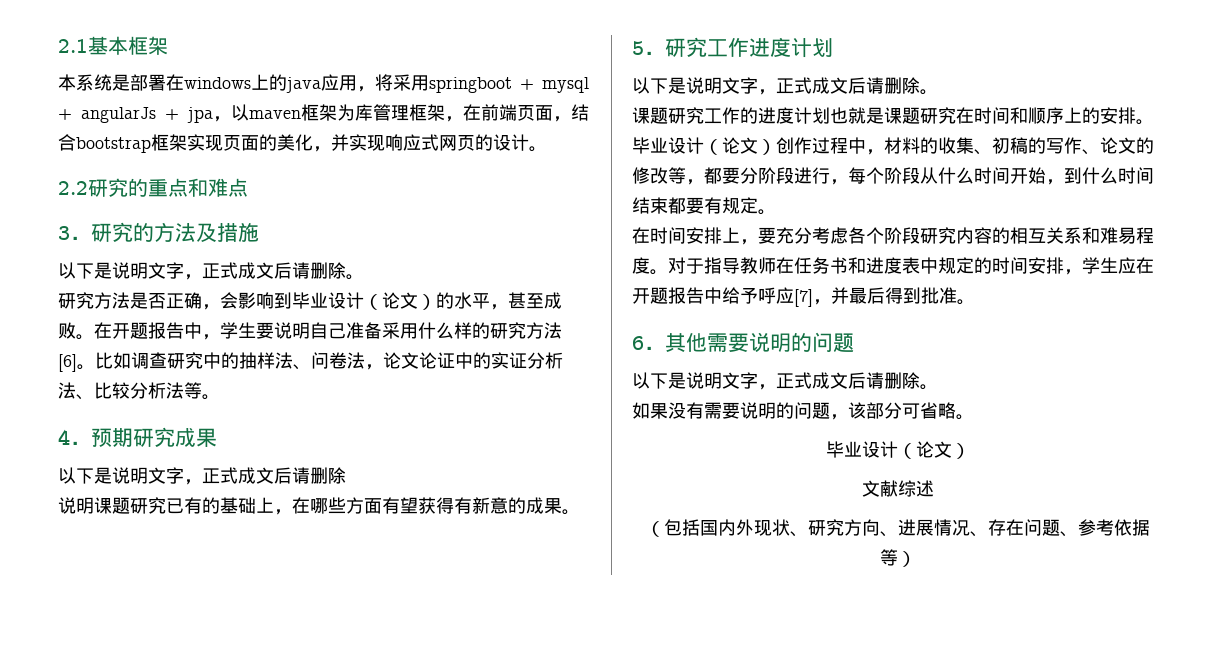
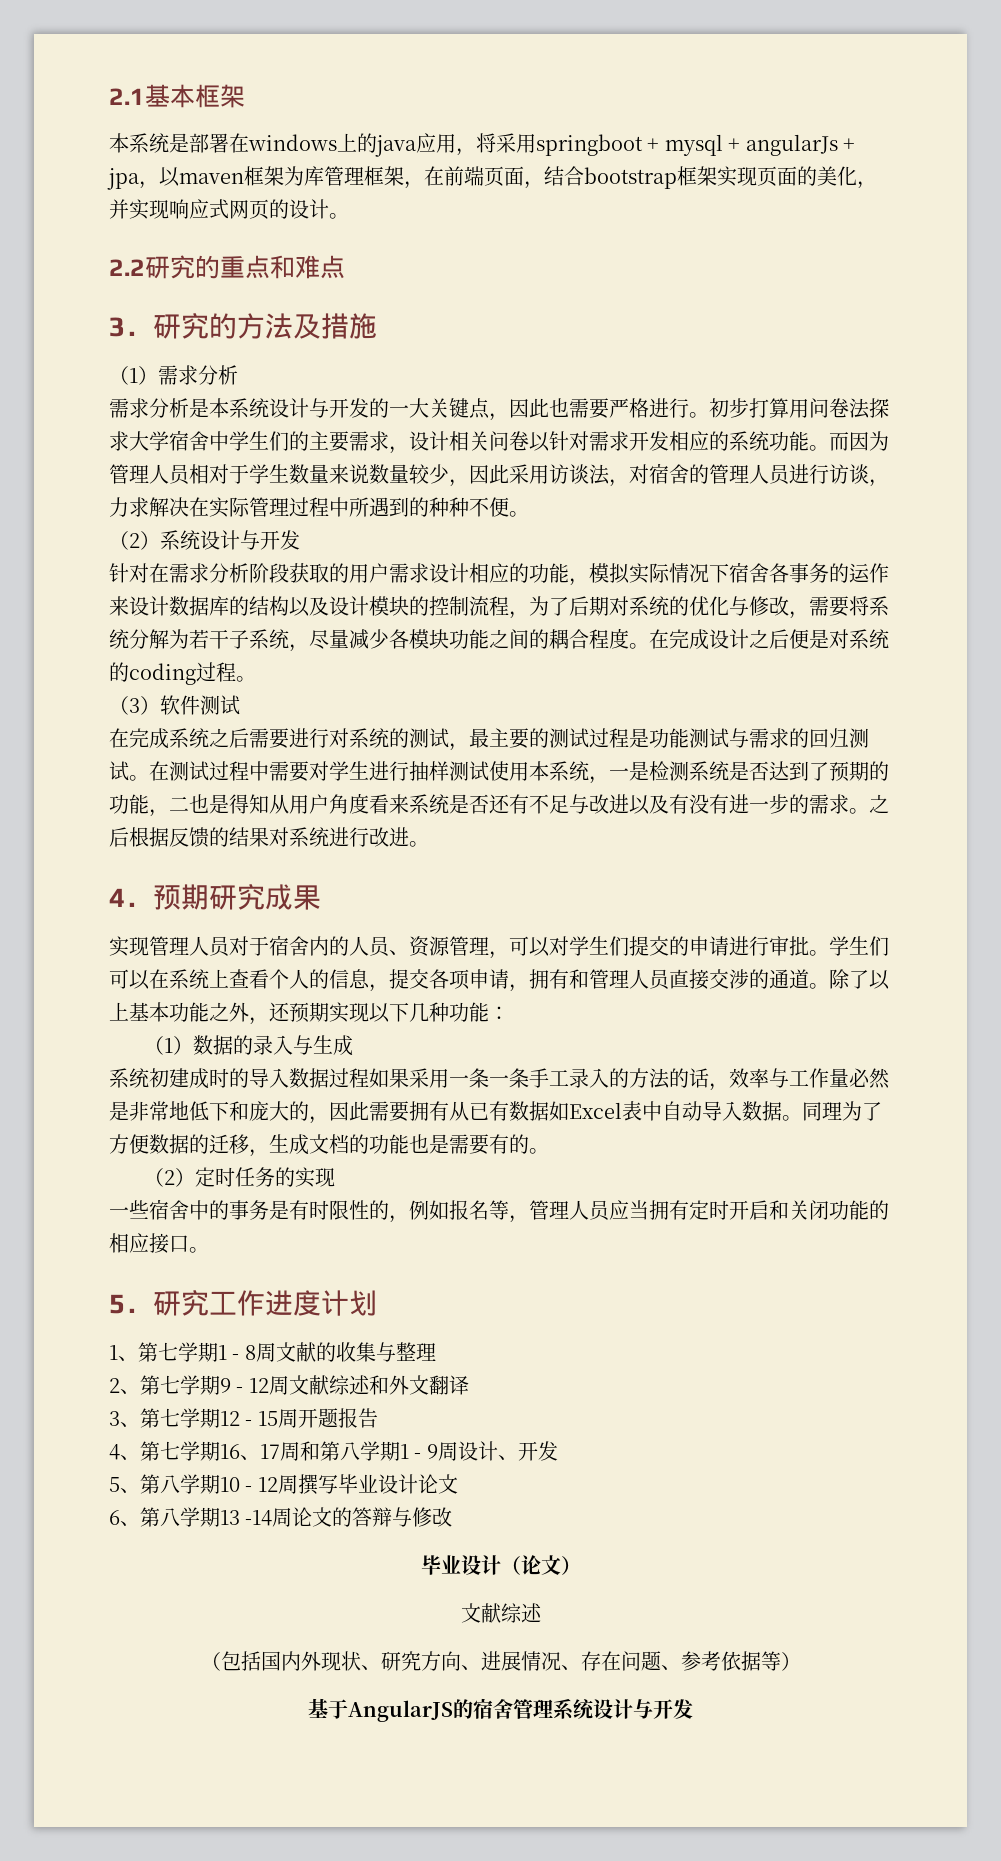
[58,262,364,280] [58,292,562,310] [58,322,562,340] [58,352,563,372] [58,382,202,400] 以下是说明文字，正式成文后请删除。 // 研究方法是否正确，会影响到毕业设计（论文）的水平，甚至成败。在开题报告中，学生要说明自己准备采用什么样的研究方法[6]。比如调查研究中的抽样法、问卷法，论文论证中的实证分析法、比较分析法等 -> [109,365,238,385] [109,398,889,421] [109,430,889,454] [109,463,889,487] [109,497,529,518] [109,530,300,550] [109,562,889,586] [109,596,889,619] [109,628,889,652] [109,662,256,685] [109,695,240,715] [109,728,869,751] [109,761,889,784] [109,793,889,817] [109,827,409,848] （1）需求分析 // 需求分析是本系统设计与开发的一大关键点，因此也需要严格进行。初步打算用问卷法探求大学宿舍中学生们的主要需求，设计相关问卷以针对需求开发相应的系统功能。而因为管理人员相对于学生数量来说数量较少，因此采用访谈法，对宿舍的管理人员进行访谈，力求解决在实际管理过程中所遇到的种种不便。 // （2）系统设计与开发 // 针对在需求分析阶段获取的用户需求设计相应的功能，模拟实际情况下宿舍各事务的运作来设计数据库的结构以及设计模块的控制流程，为了后期对系统的优化与修改，需要将系统分解为若干子系统，尽量减少各模块功能之间的耦合程度。在完成设计之后便是对系统的coding过程。 // （3）软件测试 // 在完成系统之后需要进行对系统的测试，最主要的测试过程是功能测试与需求的回归测试。在测试过程中需要对学生进行抽样测试使用本系统，一是检测系统是否达到了预期的功能，二也是得知从用户角度看来系统是否还有不足与改进以及有没有进一步的需求。之后根据反馈的结果对系统进行改进
[58,467,346,485] [58,497,562,515] 以下是说明文字，正式成文后请删除 // 说明课题研究已有的基础上，在哪些方面有望获得有新意的成果 -> [109,935,889,959] [109,969,890,992] [109,1002,509,1025] [144,1035,354,1056] [109,1068,890,1091] [109,1101,882,1124] [109,1134,549,1157] [144,1167,336,1188] [109,1199,889,1223] [109,1233,189,1254] 实现管理人员对于宿舍内的人员、资源管理，可以对学生们提交的申请进行审批。学生们可以在系统上查看个人的信息，提交各项申请，拥有和管理人员直接交涉的通道。除了以上基本功能之外，还预期实现以下几种功能： // （1）数据的录入与生成 // 系统初建成时的导入数据过程如果采用一条一条手工录入的方法的话，效率与工作量必然是非常地低下和庞大的，因此需要拥有从已有数据如Excel表中自动导入数据。同理为了方便数据的迁移，生成文档的功能也是需要有的。 // （2）定时任务的实现 // 一些宿舍中的事务是有时限性的，例如报名等，管理人员应当拥有定时开启和关闭功能的相应接口
[632,77,938,95] [632,107,1154,125] [632,137,1154,155] [632,167,1154,185] [632,197,776,215] [632,227,1154,245] [632,257,1154,275] [632,287,975,307] [632,332,854,353] [632,372,938,390] [632,402,974,420] 以下是说明文字，正式成文后请删除。 // 课题研究工作的进度计划也就是课题研究在时间和顺序上的安排。毕业设计（论文）创作过程中，材料的收集、初稿的写作、论文的修改等，都要分阶段进行，每个阶段从什么时间开始，到什么时间结束都要有规定。 // 在时间安排上，要充分考虑各个阶段研究内容的相互关系和难易程度。对于指导教师在任务书和进度表中规定的时间安排，学生应在开题报告中给予呼应[7]，并最后得到批准。 // 6．其他需要说明的问题 // 以下是说明文字，正式成文后请删除。 // 如果没有需要说明的问题，该部分可省略。 -> [109,1342,436,1362] [109,1375,469,1395] [109,1408,378,1428] [109,1441,558,1461] [109,1474,458,1495] [109,1507,453,1527] 1、第七学期1 - 8周文献的收集与整理 // 2、第七学期9 - 12周文献综述和外文翻译 // 3、第七学期12 - 15周开题报告 // 4、第七学期16、17周和第八学期1 - 9周设计、开发 // 5、第八学期10 - 12周撰写毕业设计论文 // 6、第八学期13 -14周论文的答辩与修改
(916, 559) none -> [308,1698,693,1722] // 基于AngularJS的宿舍管理系统设计与开发

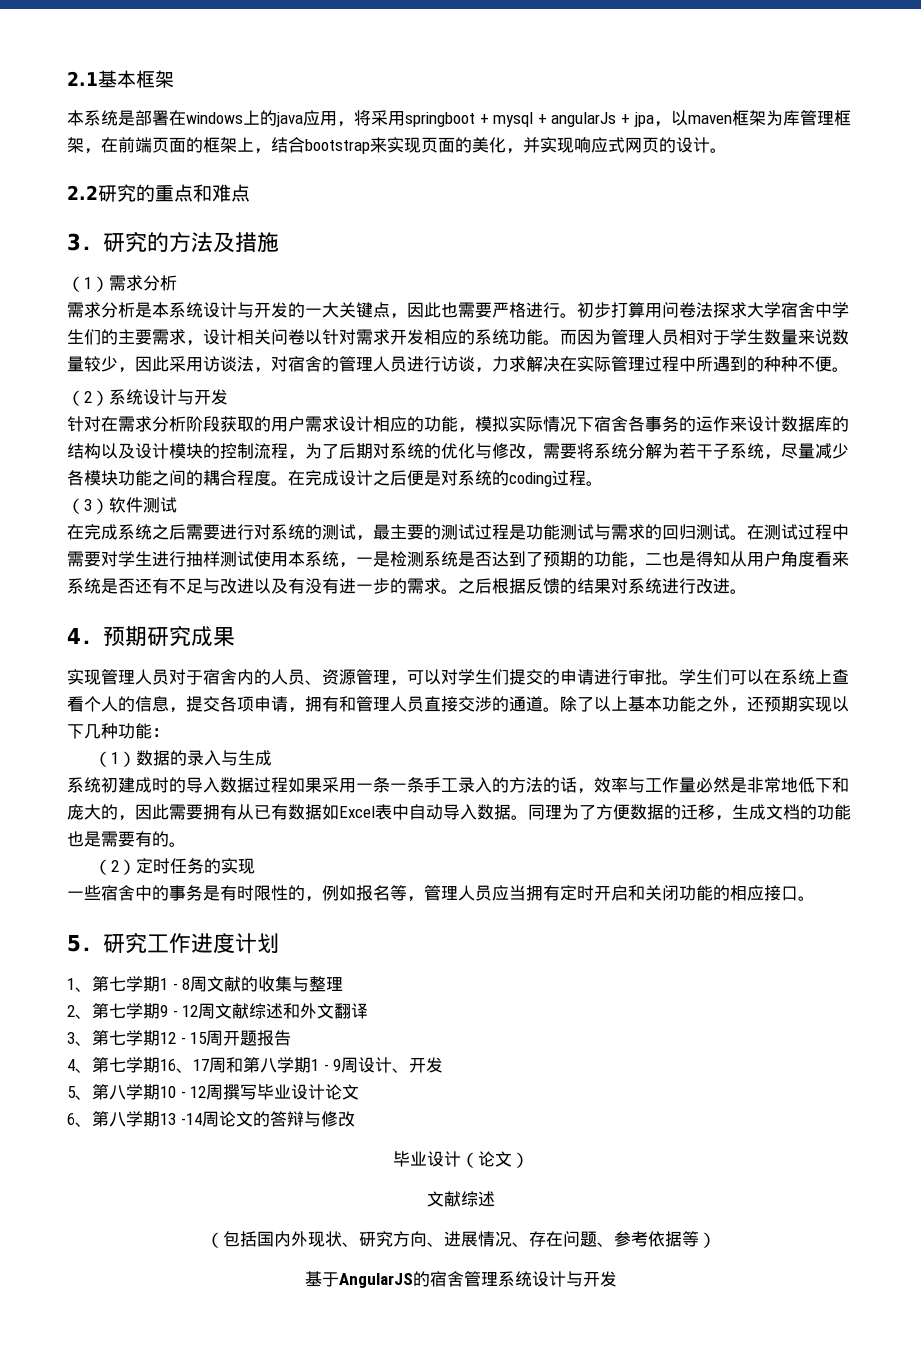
(524, 176) none -> [186,137,254,153] 的框架上
[677,166,717,186] 框架 -> [370,137,387,153] 来

